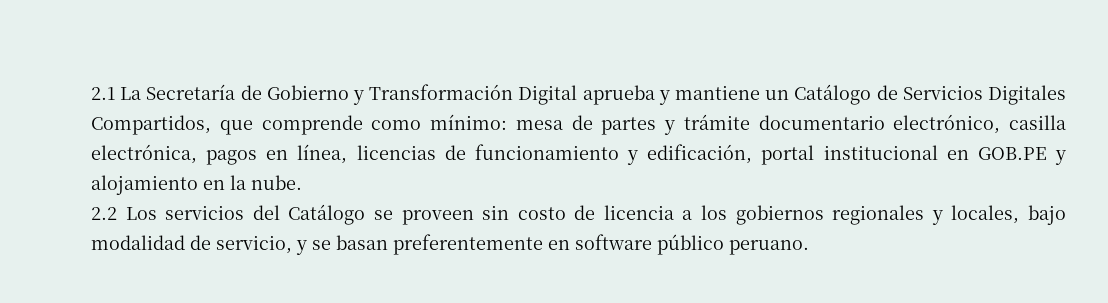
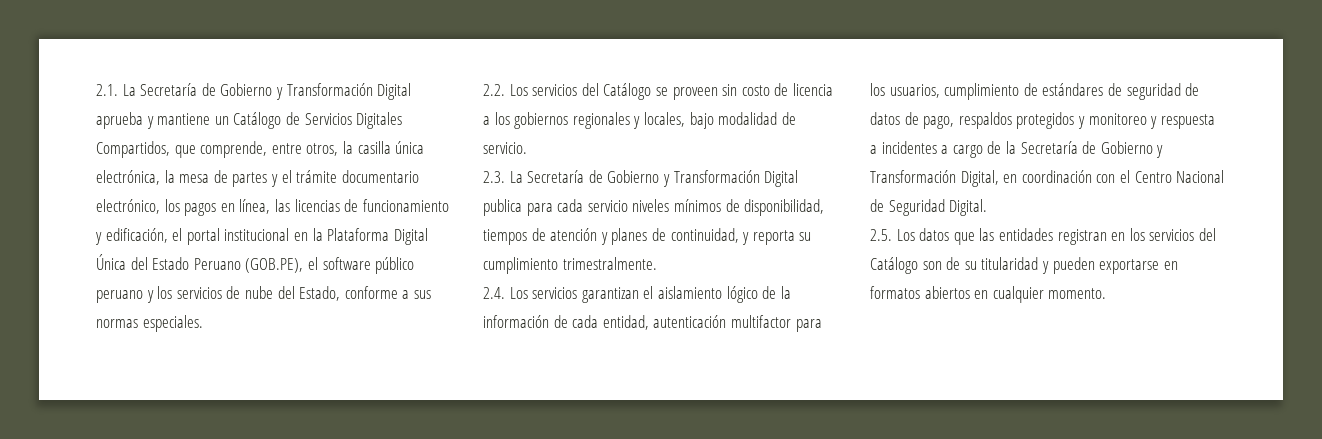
[91,87,115,100] 2.1 -> [96,84,118,96] 2.1.
[261,114,507,135] comprende como mínimo: -> [200,141,425,158] [96,170,175,185] comprende, entre otros, la casilla única electrónica, la
(675, 127) none -> [281,170,292,183] el
[1009,115,1066,130] [91,144,197,164] casilla electrónica, -> [164,199,180,212] los
(348, 154) none -> [274,199,290,212] las
(753, 154) none -> [172,228,183,241] el
[977,147,1067,165] [91,175,302,195] [91,207,117,220] GOB.PE y alojamiento en la nube. // 2.2 -> [312,228,428,245] [96,254,415,274] [96,286,431,303] [96,315,203,332] [483,84,505,96] la Plataforma Digital Única del Estado Peruano (GOB.PE), el software público peruano y los servicios de nube del Estado, conforme a sus normas especiales. // 2.2.
[216,234,809,255] servicio, y se basan preferentemente en software público peruano. -> [483,142,527,154] [483,170,799,187] [483,199,825,216] [483,228,812,245] [483,257,657,274] [483,286,791,303] [483,315,822,332] [870,83,1200,100] [870,112,1215,129] [870,141,1164,158] [870,170,1225,187] [870,199,988,216] [870,228,1216,245] [870,257,1178,274] [870,286,1107,303] servicio. // 2.3. La Secretaría de Gobierno y Transformación Digital publica para cada servicio niveles mínimos de disponibilidad, tiempos de atención y planes de continuidad, y reporta su cumplimiento trimestralmente. // 2.4. Los servicios garantizan el aislamiento lógico de la información de cada entidad, autenticación multifactor para los usuarios, cumplimiento de estándares de seguridad de datos de pago, respaldos protegidos y monitoreo y respuesta a incidentes a cargo de la Secretaría de Gobierno y Transformación Digital, en coordinación con el Centro Nacional de Seguridad Digital. // 2.5. Los datos que las entidades registran en los servicios del Catálogo son de su titularidad y pueden exportarse en formatos abiertos en cualquier momento.

